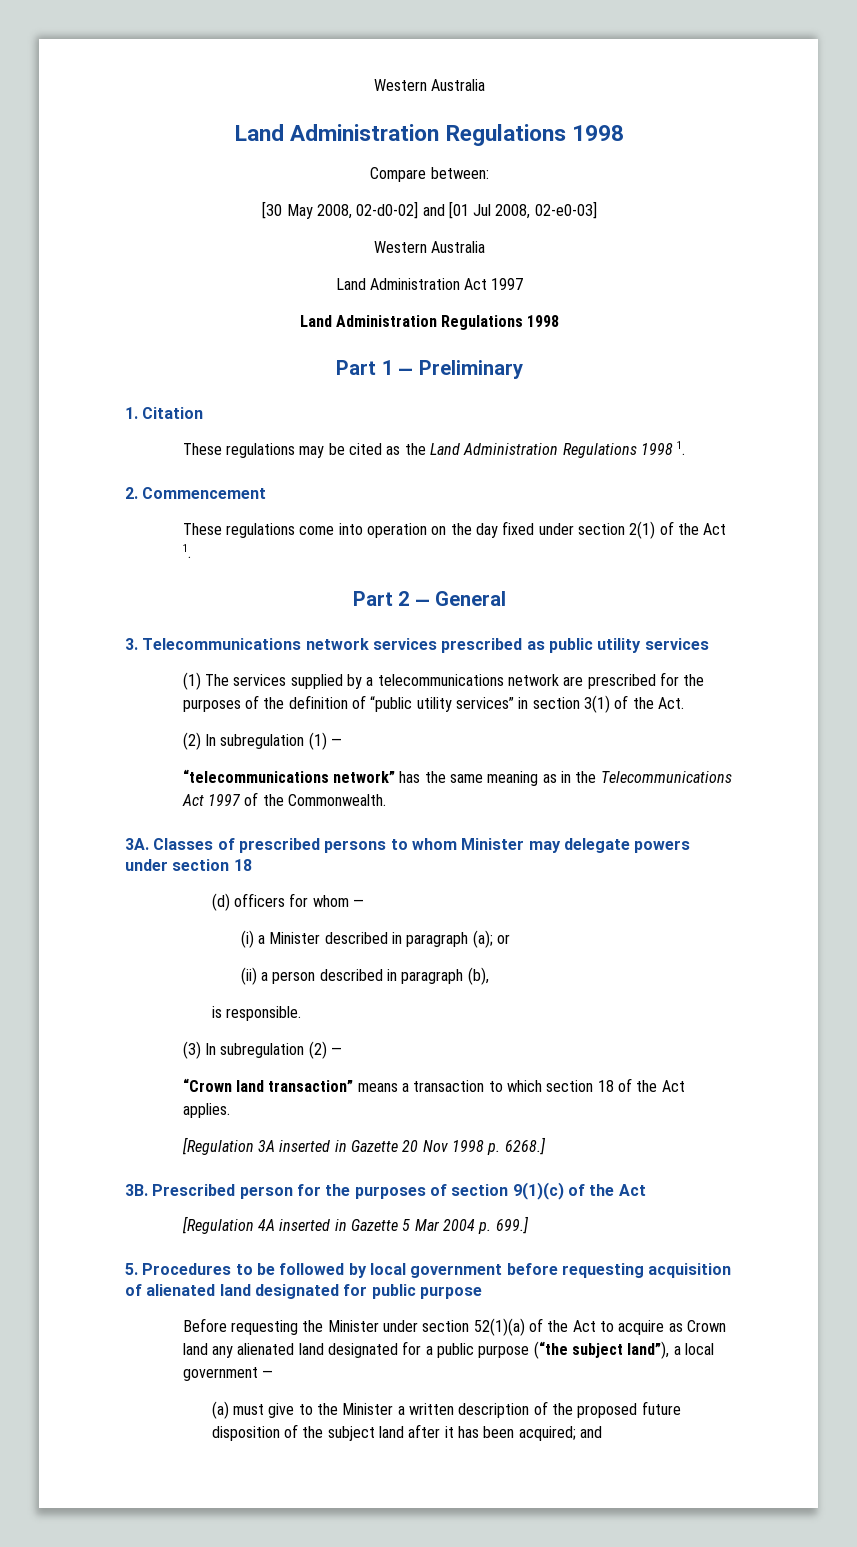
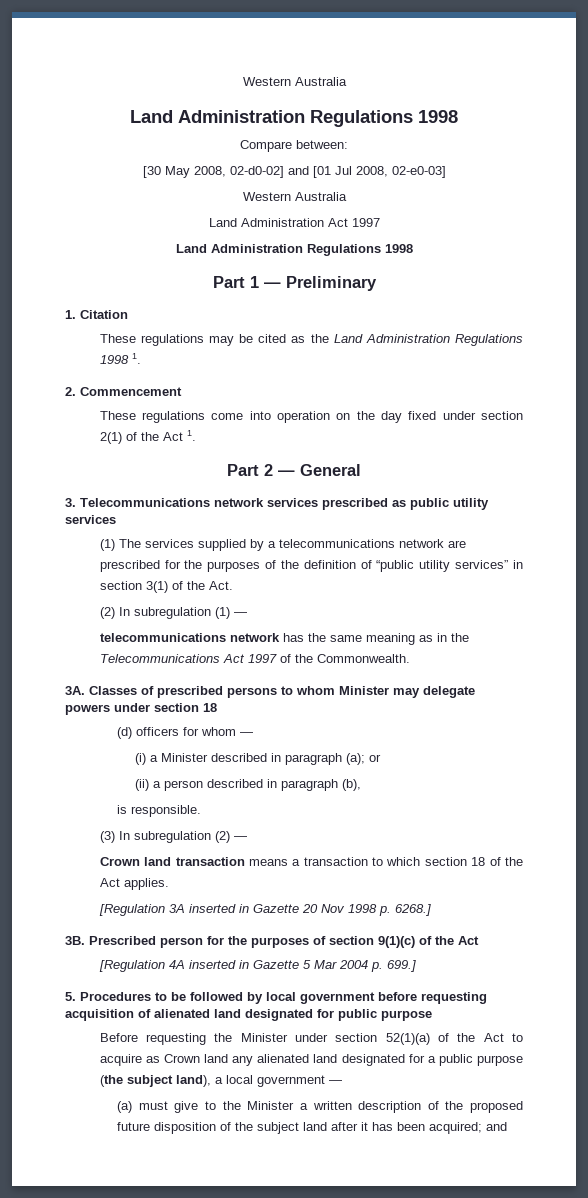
[182,769,396,783] “telecommunications network” -> [99,633,280,642] telecommunications network
[182,1078,354,1092] “Crown land transaction” -> [99,857,245,866] Crown land transaction
[533,1341,670,1359] (“the subject land”), -> [99,1075,211,1087] (the subject land),

